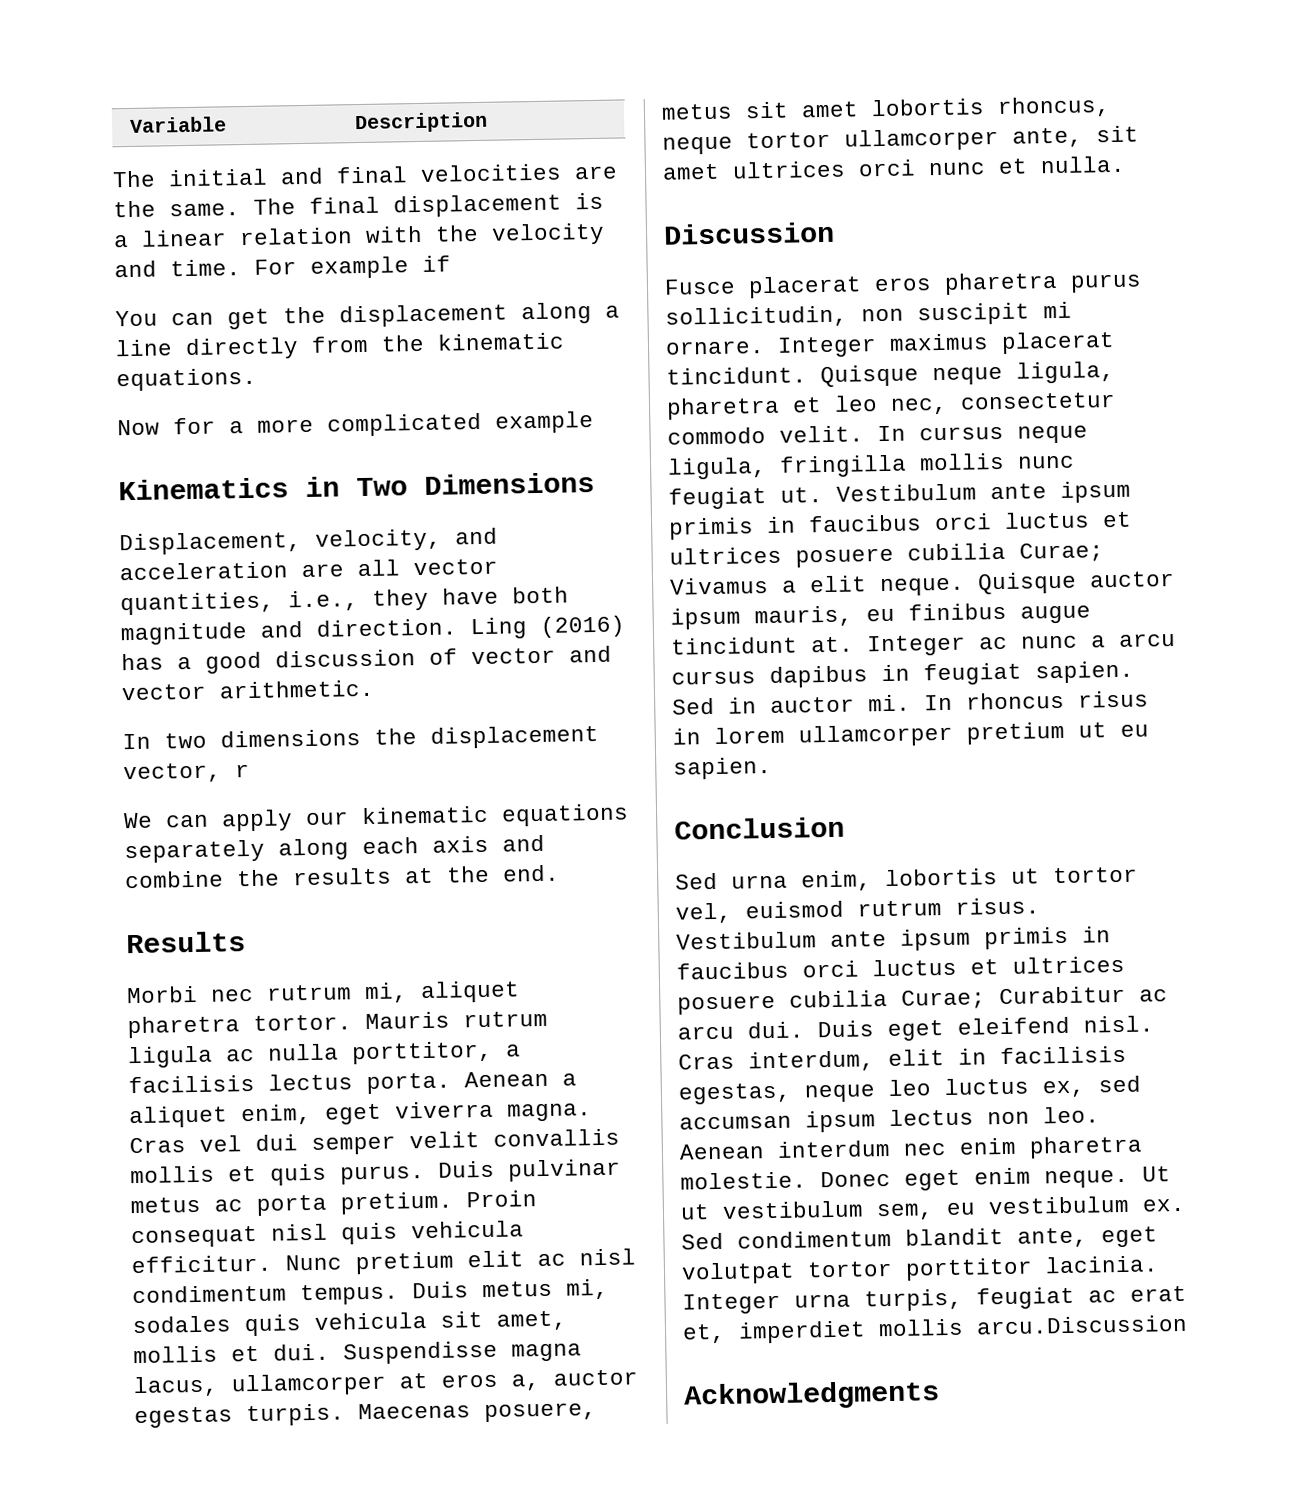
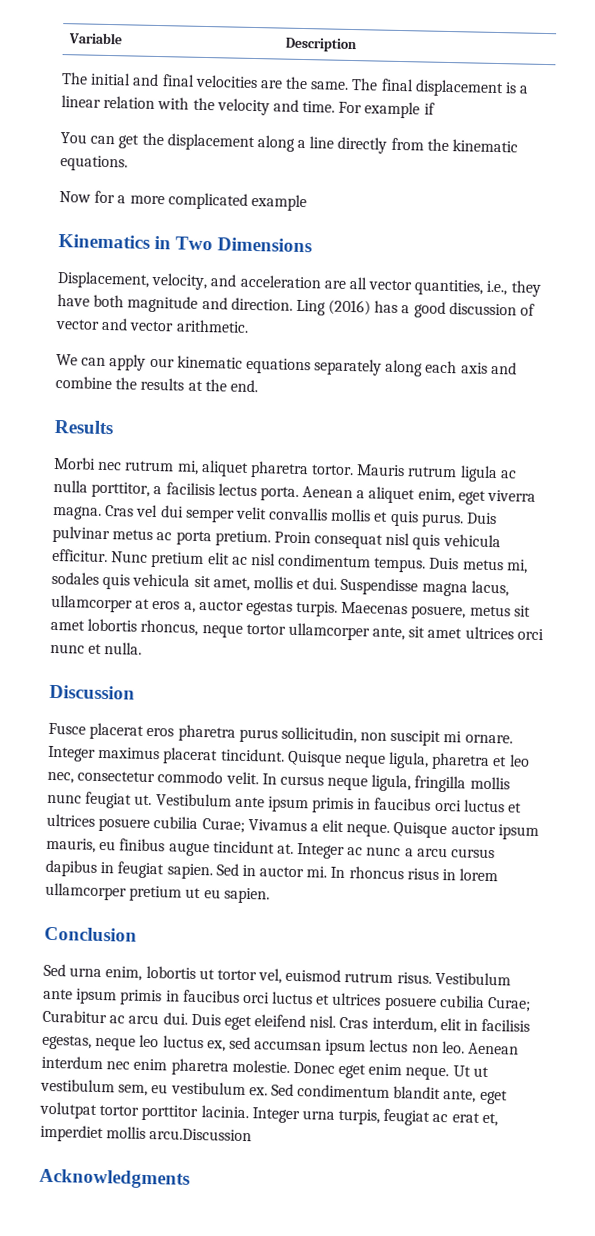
[122,724,599,750] [123,762,250,784] // In two dimensions the displacement vector, r -> (249, 326) none

